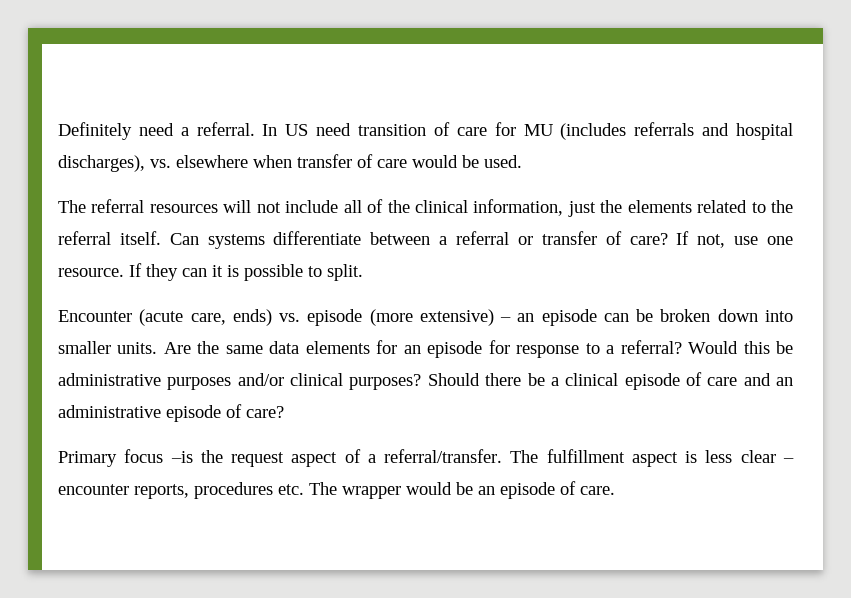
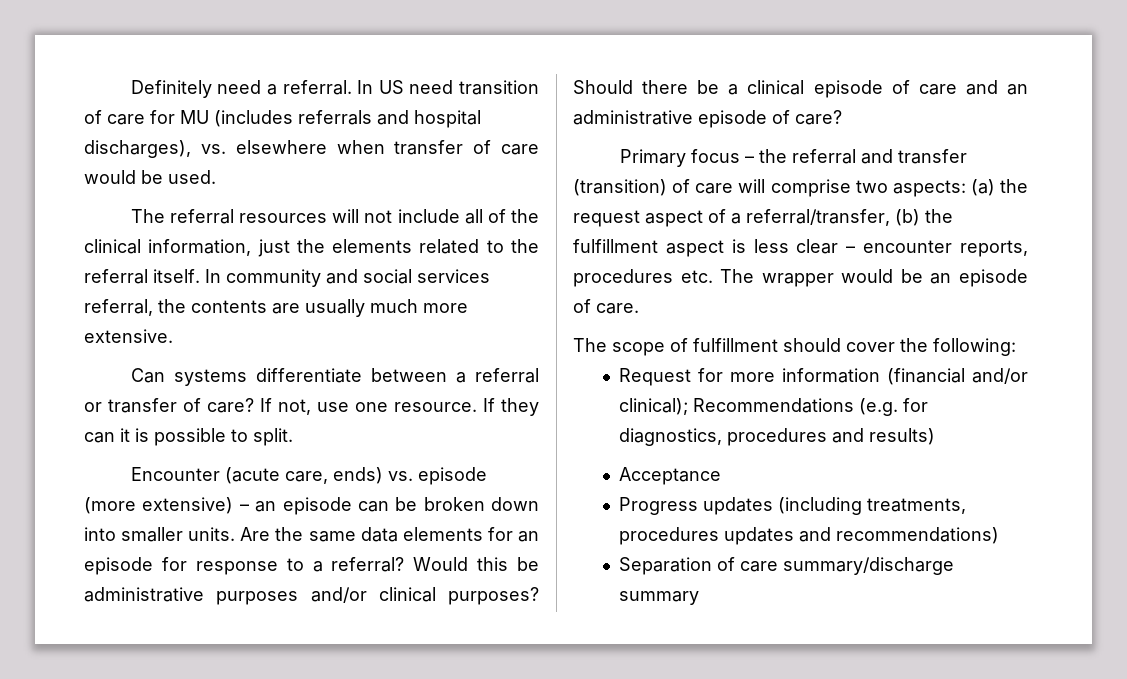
(161, 238) none -> [205,269,490,287] [84,299,468,317] [84,329,173,343] In community and social services referral, the contents are usually much more extensive. //
[170,451,193,463] –is -> [744,149,967,164] [573,179,995,197] – the referral and transfer (transition) of care will comprise two aspects: (a)
[384,449,539,463] referral/transfer. The -> [746,209,953,226] referral/transfer, (b) the
(615, 490) none -> [573,338,1016,356] [619,368,1028,386] [619,398,929,416] [619,428,936,446] [619,467,722,485] [619,497,967,515] [619,527,1000,545] [619,557,955,575] [619,591,700,605] // The scope of fulfillment should cover the following: // Request for more information (financial and/or clinical); Recommendations (e.g. for diagnostics, procedures and results) // Acceptance // Progress updates (including treatments, procedures updates and recommendations) // Separation of care summary/discharge summary

